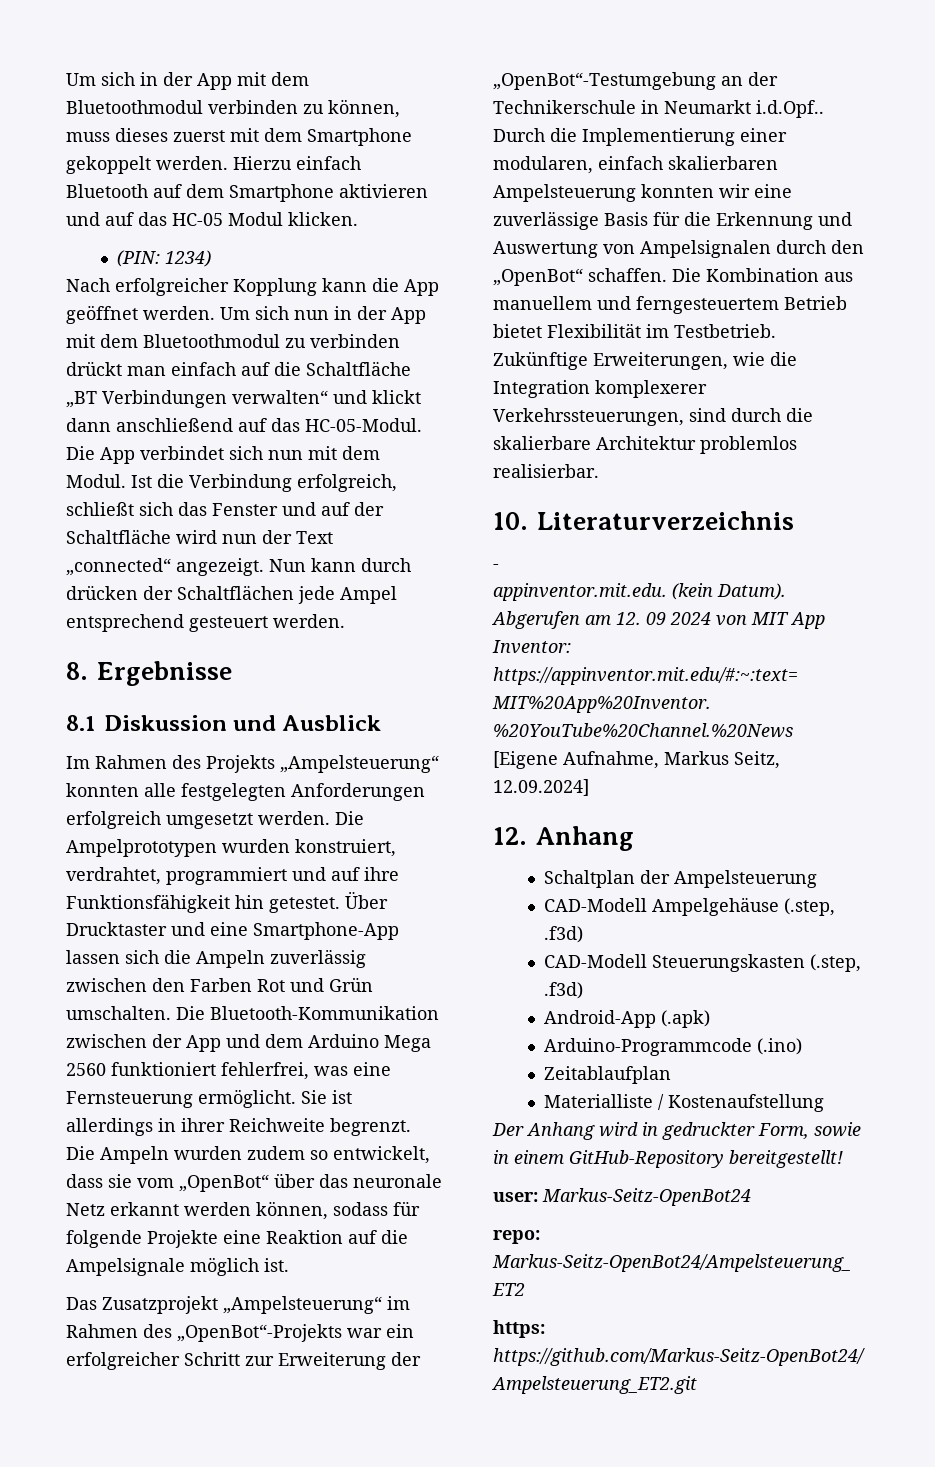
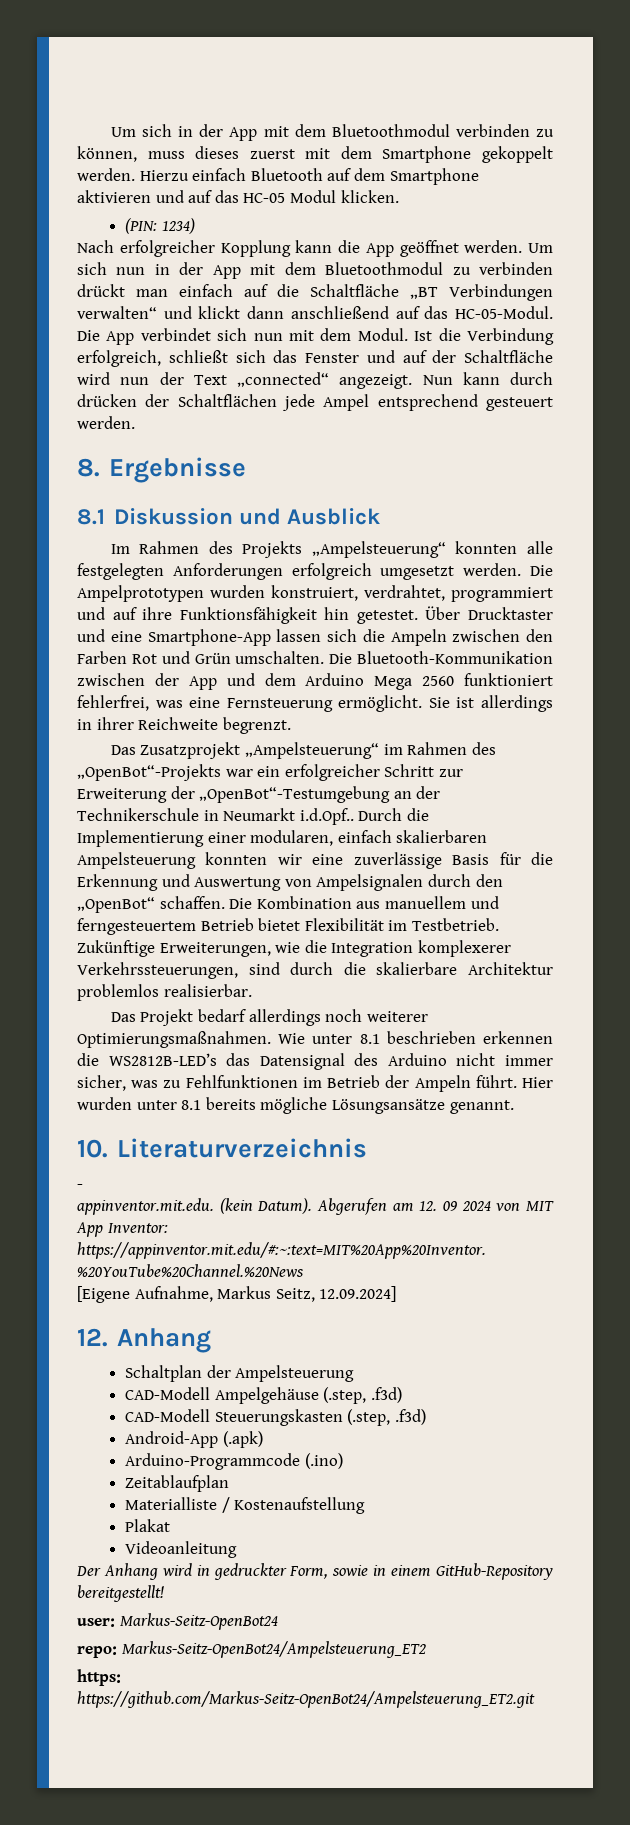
[270,949,366,968] zuverlässig -> (447, 637) none
[66,1146,430,1164] [66,1173,442,1192] [66,1201,420,1220] [66,1230,408,1248] [66,1257,289,1276] Die Ampeln wurden zudem so entwickelt, dass sie vom „OpenBot“ über das neuronale Netz erkannt werden können, sodass für folgende Projekte eine Reaktion auf die Ampelsignale möglich ist. -> (291, 725) none
(599, 471) none -> [110,1009,428,1026] [77,1031,553,1048] [77,1053,553,1070] [77,1075,553,1092] [77,1097,514,1114] // Das Projekt bedarf allerdings noch weiterer Optimierungsmaßnahmen. Wie unter 8.1 beschrieben erkennen die WS2812B-LED’s das Datensignal des Arduino nicht immer sicher, was zu Fehlfunktionen im Betrieb der Ampeln führt. Hier wurden unter 8.1 bereits mögliche Lösungsansätze genannt.
(824, 1103) none -> [125,1519,171,1532] [125,1541,238,1558] // Plakat // Videoanleitung

